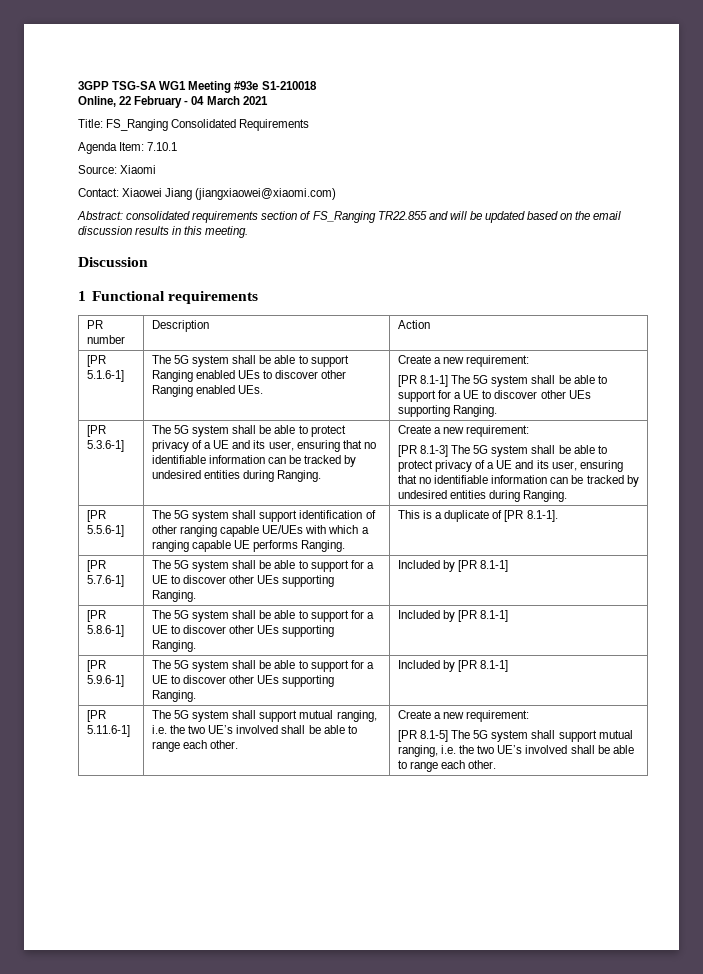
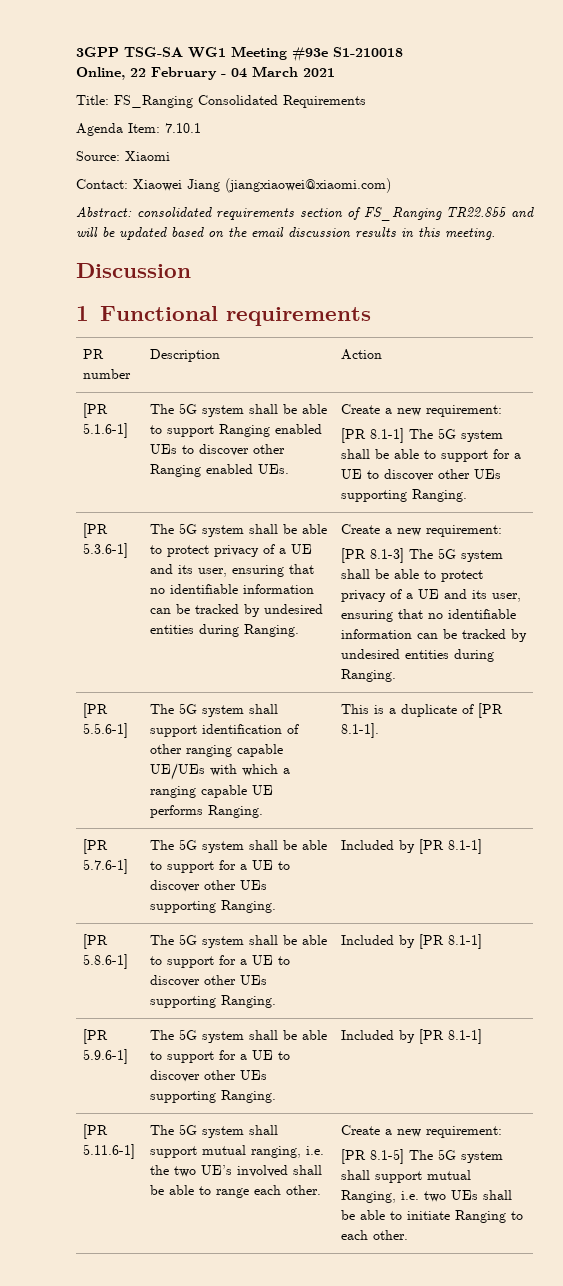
[397,745,634,757] [397,760,439,772] ranging, i.e. the two UE’s involved shall be able to range -> [340,1190,512,1203] [340,1210,523,1223] Ranging, i.e. two UEs shall be able to initiate Ranging to

